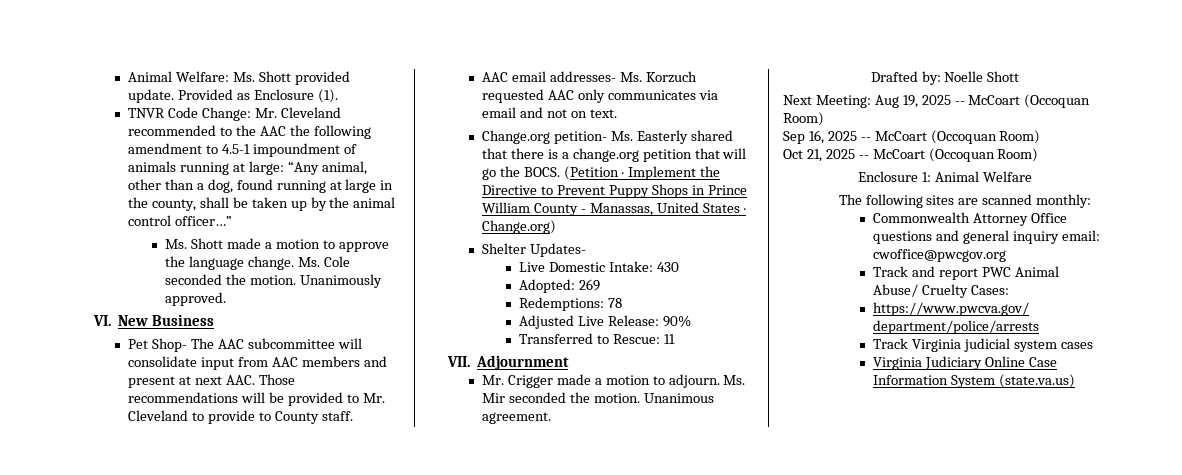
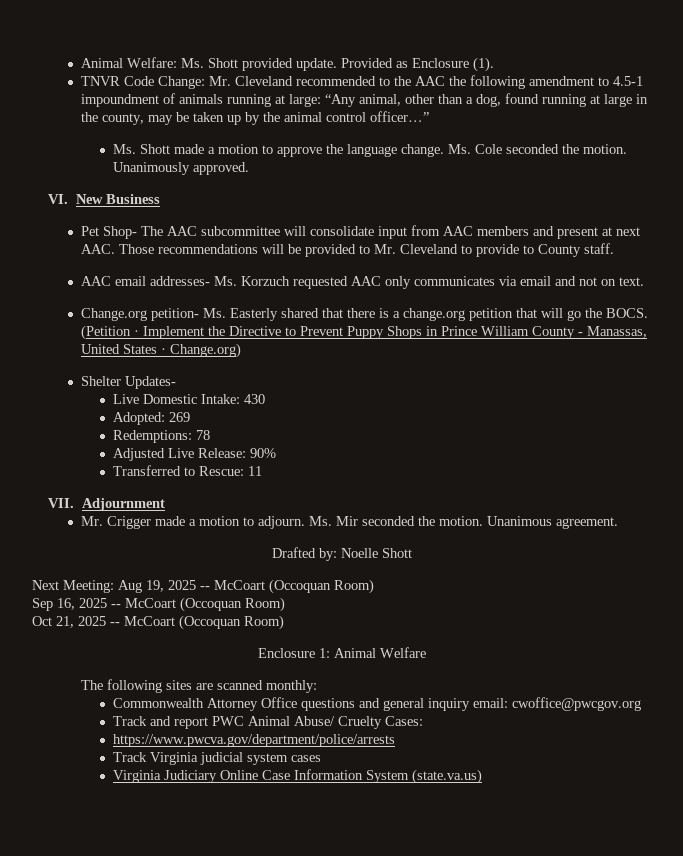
[199,197,229,208] shall -> [147,115,173,125] may

